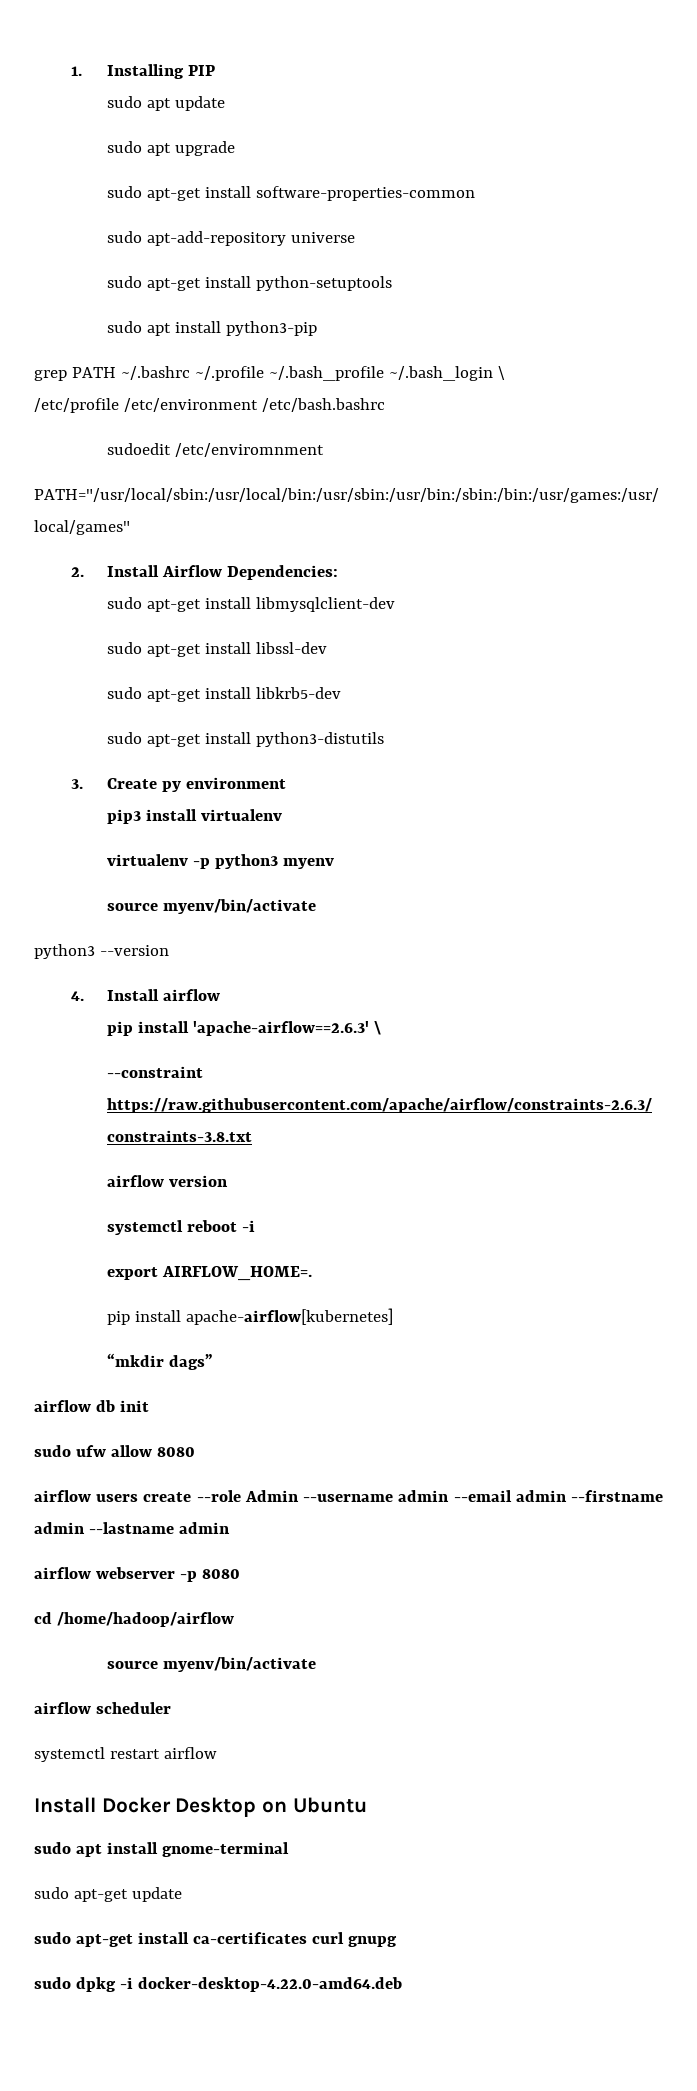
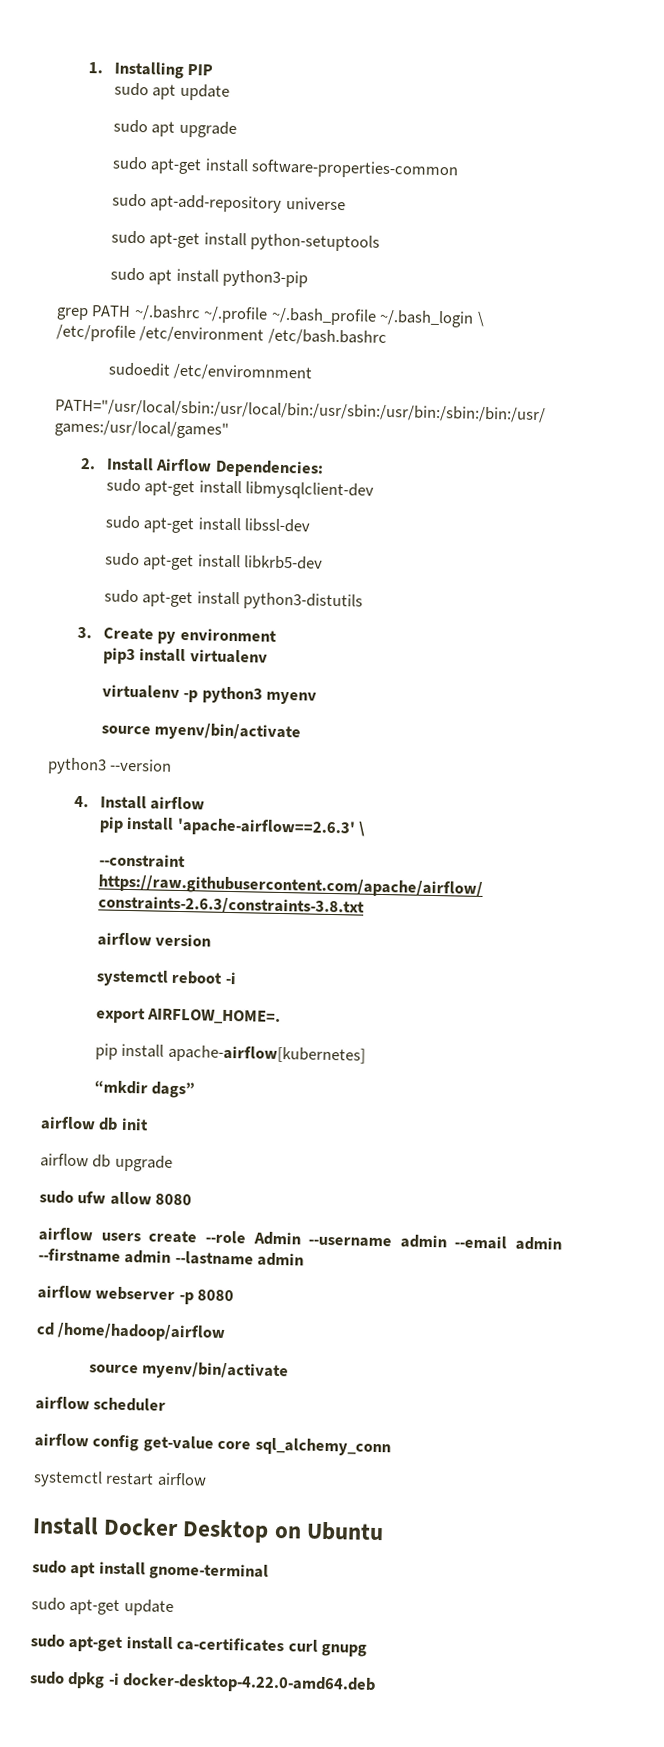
(149, 1406) none -> [40,1153,173,1172] // airflow db upgrade
(171, 1708) none -> [34,1433,391,1457] // airflow config get-value core sql_alchemy_conn

